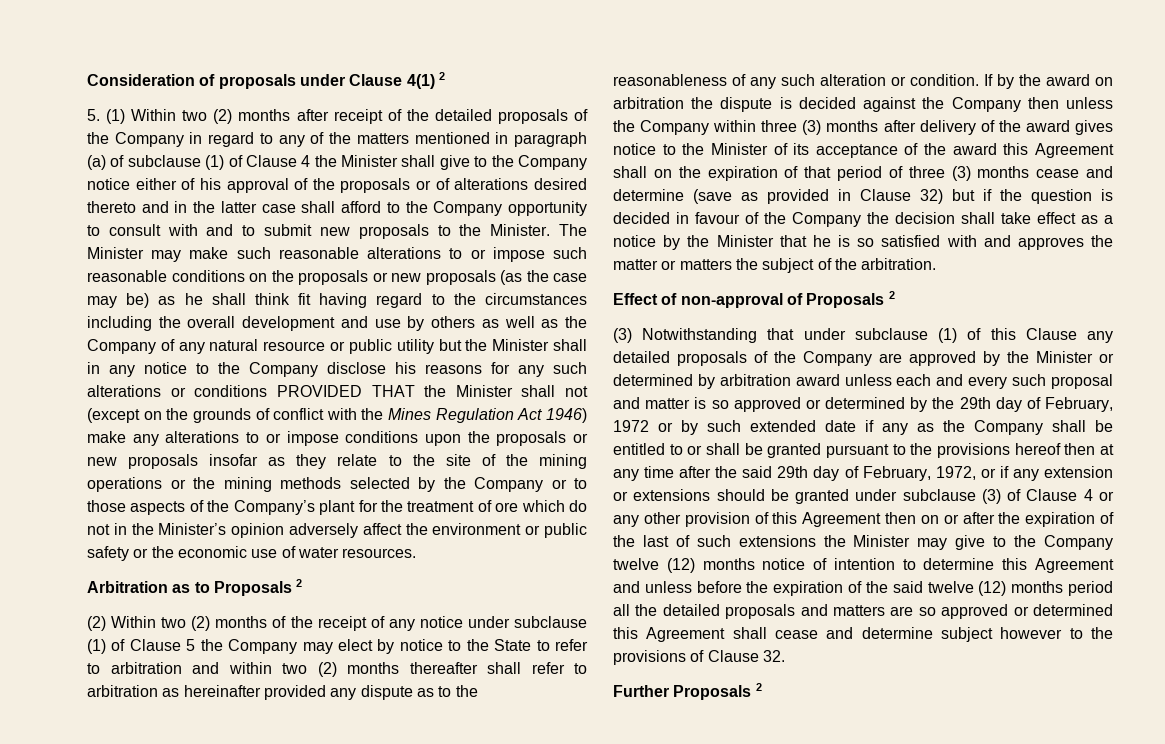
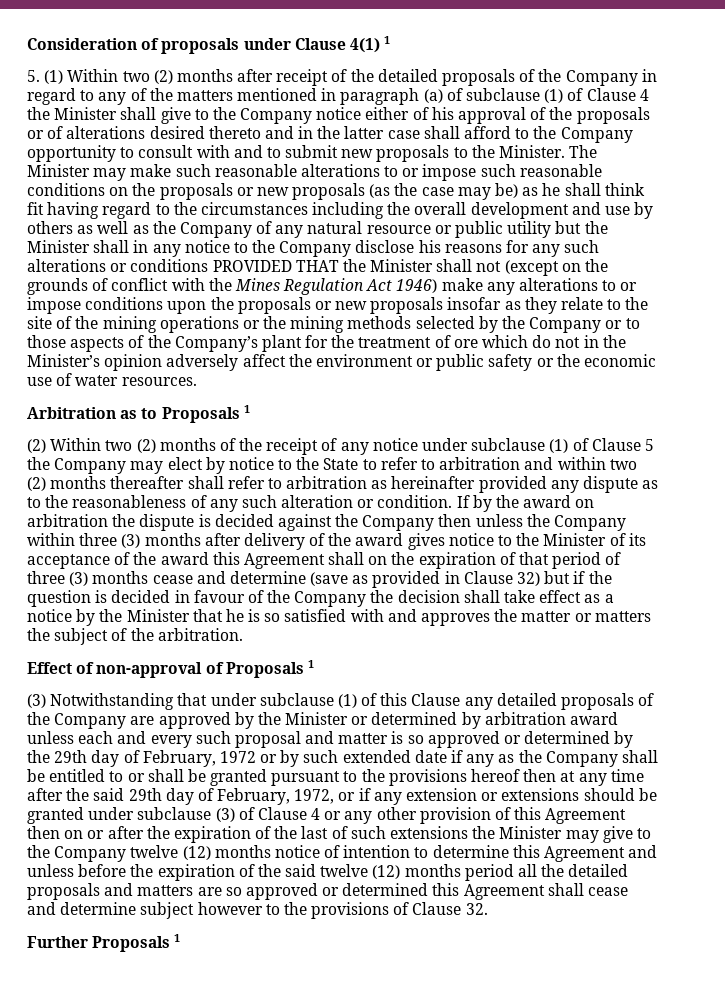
[438,72,445,80] 2 -> [384,36,391,44] 1
[296,579,303,587] 2 -> [243,405,250,413] 1
[888,291,895,299] 2 -> [307,660,314,668] 1
[755,683,762,691] 2 -> [174,934,181,942] 1

